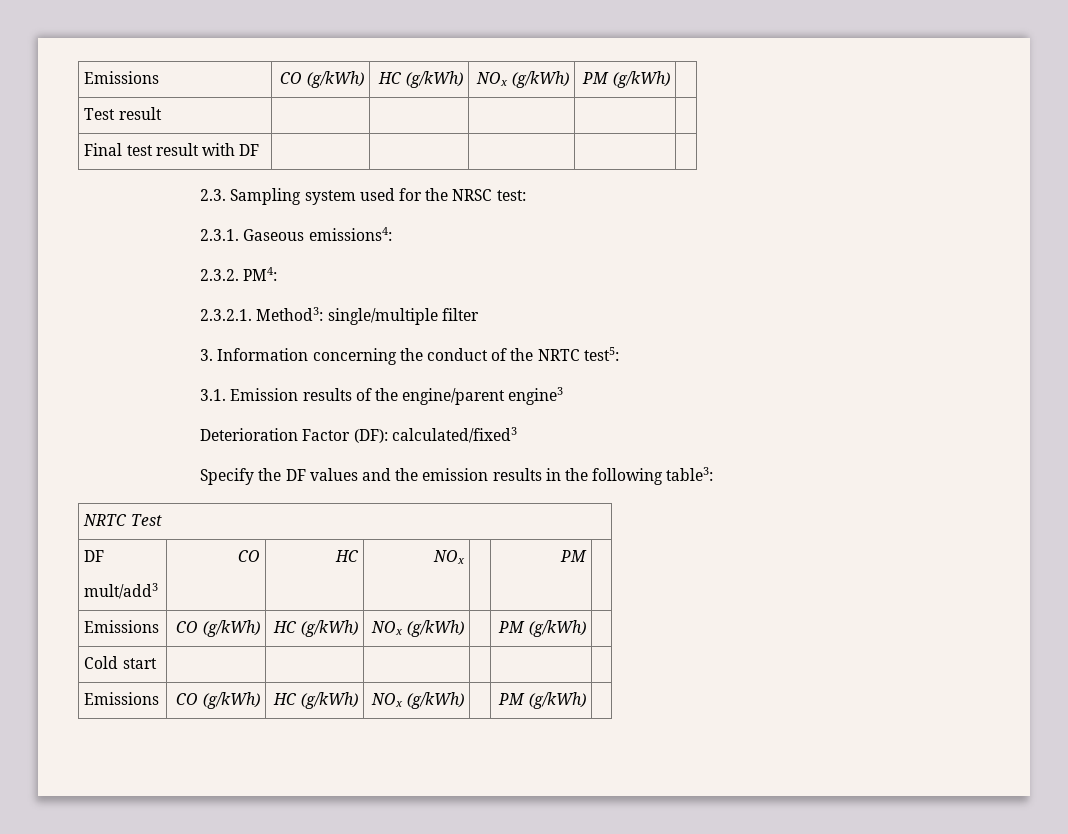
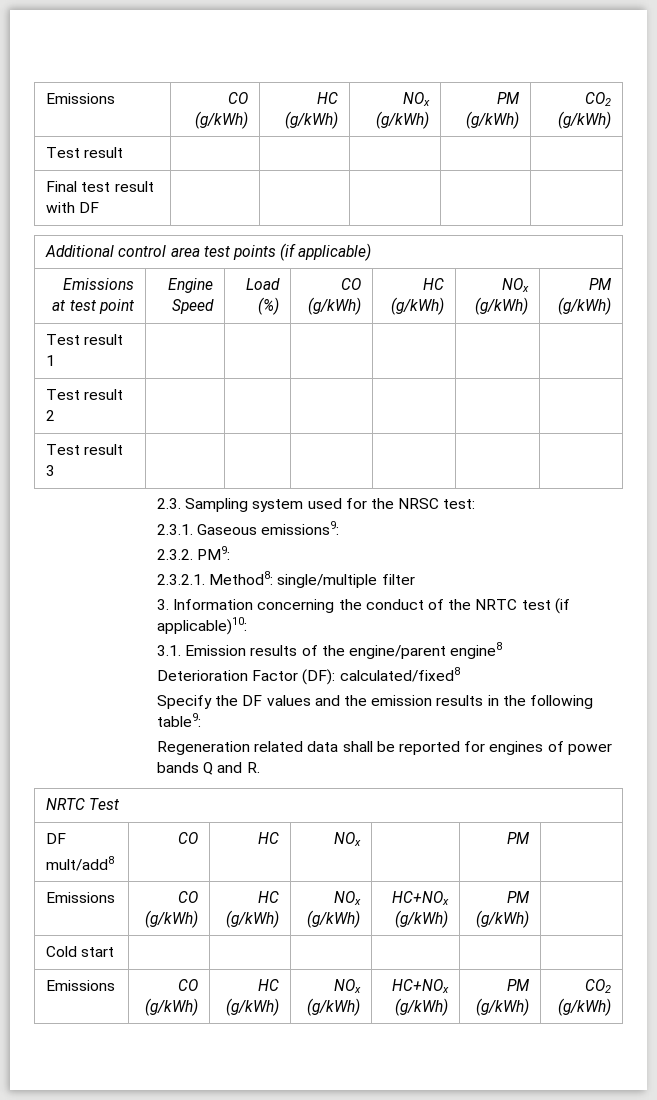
(670, 79) none -> [584,92,611,106] [557,111,611,129] CO2 (g/kWh)
(260, 150) none -> [45,243,372,261] [62,278,134,290] [52,299,134,314] [167,278,213,293] [171,299,214,314] [245,278,280,290] [257,297,279,315] [340,278,361,290] [307,297,361,315] [422,278,444,290] [390,297,444,315] [501,278,529,292] [474,297,528,315] [588,278,612,290] [557,297,611,315] [46,334,124,345] [46,355,56,366] [46,389,124,400] [46,410,56,421] [46,444,124,455] [46,465,56,476] // Additional control area test points (if applicable) // Emissions at test point | Engine Speed | Load (%) | CO (g/kWh) | HC (g/kWh) | NOx (g/kWh) | PM (g/kWh) // Test result 1 | | | | | | // Test result 2 | | | | | | // Test result 3 | | | | | |
[308,227,392,241] emissions4: -> [261,521,340,535] emissions9:
[243,267,278,281] PM4: -> [197,546,231,560] PM9:
[256,307,324,321] Method3: -> [209,571,274,585] Method8:
[583,347,619,361] test5: -> [521,598,570,614] [157,617,248,635] test (if applicable)10:
[508,387,564,405] engine3 -> [450,642,503,659] engine8
[391,427,517,443] calculated/fixed3 -> [339,667,460,682] calculated/fixed8
[666,467,714,481] table3: -> [157,713,202,727] [157,741,612,755] [157,762,260,775] table9: // Regeneration related data shall be reported for engines of power bands Q and R.
[84,583,159,599] mult/add3 -> [46,856,115,871] mult/add8
(464, 628) none -> [391,891,449,905] [394,910,448,928] HC+NOx (g/kWh)
[498,692,586,709] | PM (g/kWh) | -> [391,979,449,993] [394,998,448,1016] [506,979,530,991] [475,998,529,1016] [584,979,611,993] [557,998,611,1016] HC+NOx (g/kWh) | PM (g/kWh) | CO2 (g/kWh)

